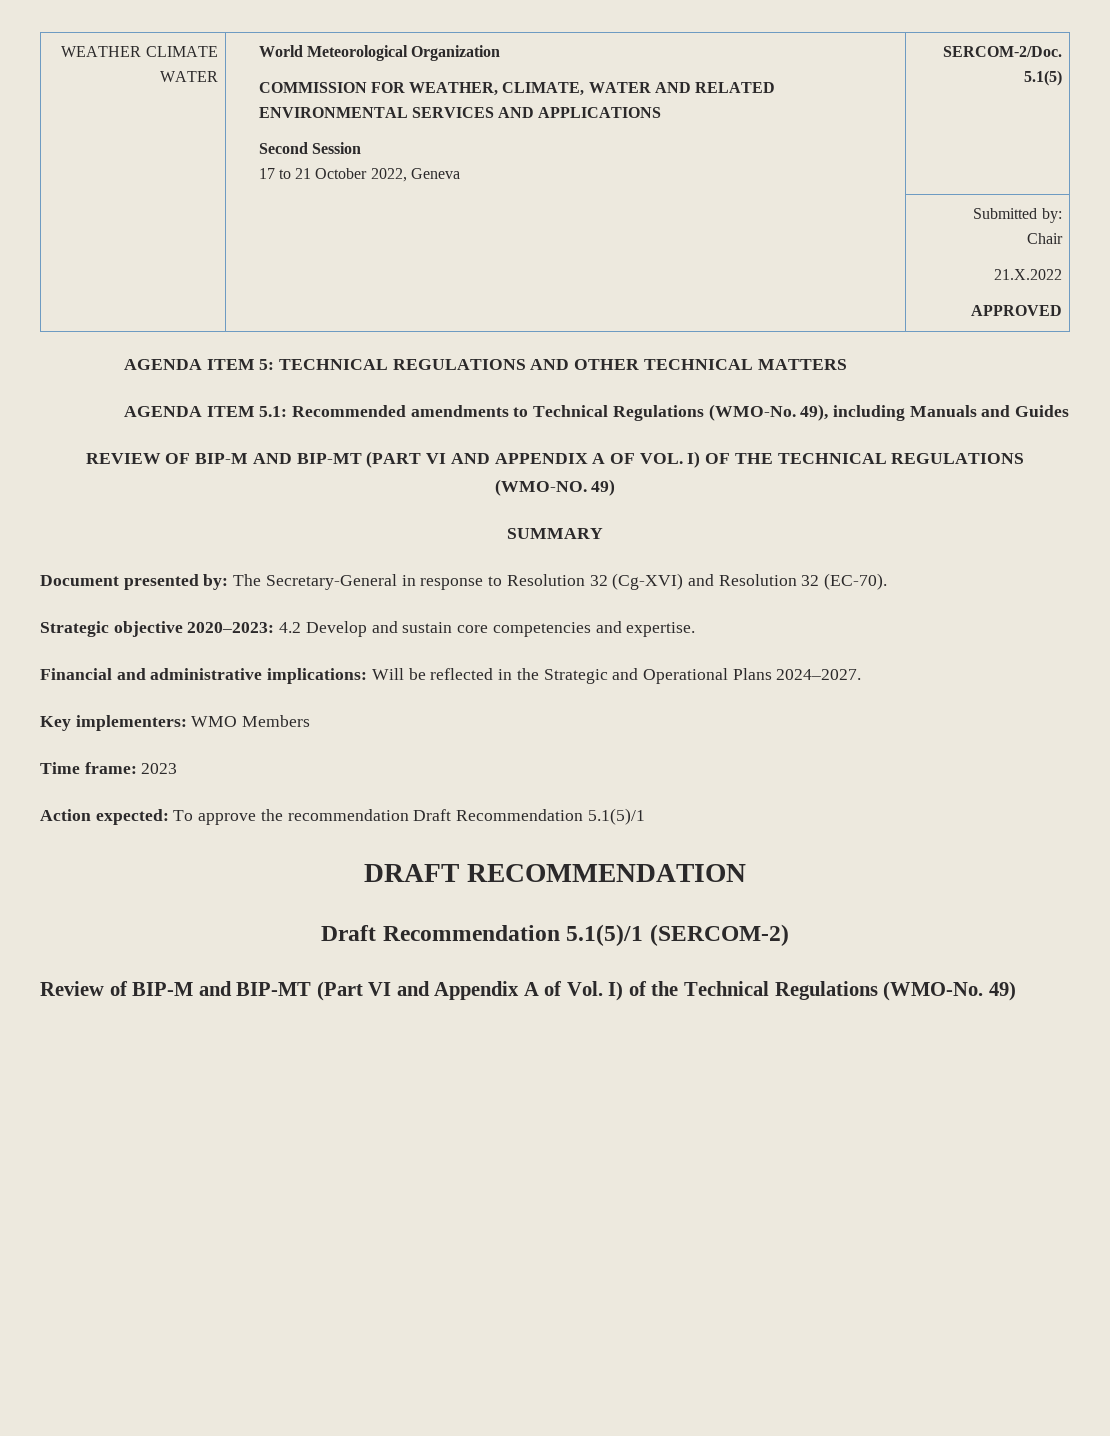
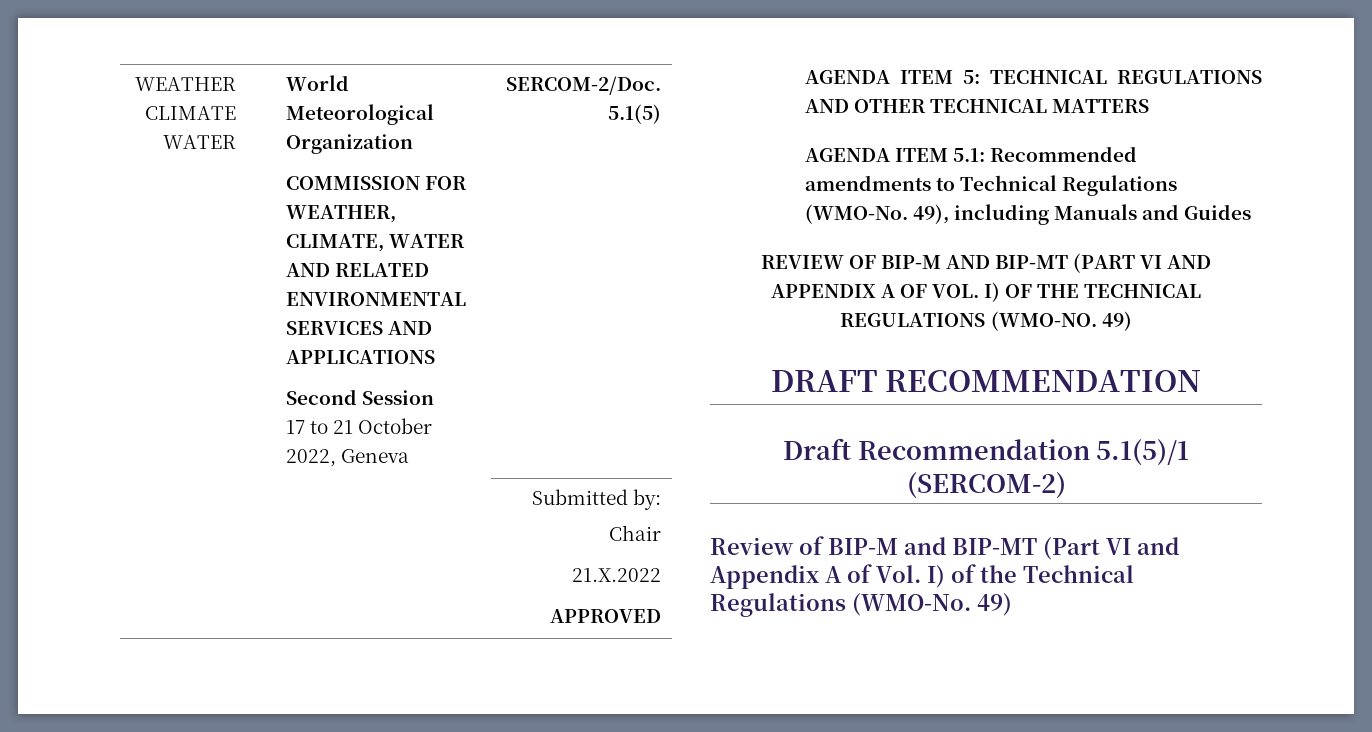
[507,528,603,539] [40,573,888,590] [40,621,696,637] [40,668,862,684] [40,715,311,731] [40,762,178,774] [40,808,645,825] // SUMMARY // Document presented by: The Secretary-General in response to Resolution 32 (Cg-XVI) and Resolution 32 (EC-70). // Strategic objective 2020–2023: 4.2 Develop and sustain core competencies and expertise. // Financial and administrative implications: Will be reflected in the Strategic and Operational Plans 2024–2027. // Key implementers: WMO Members // Time frame: 2023 // Action expected: To approve the recommendation Draft Recommendation 5.1(5)/1 -> (1132, 321) none

